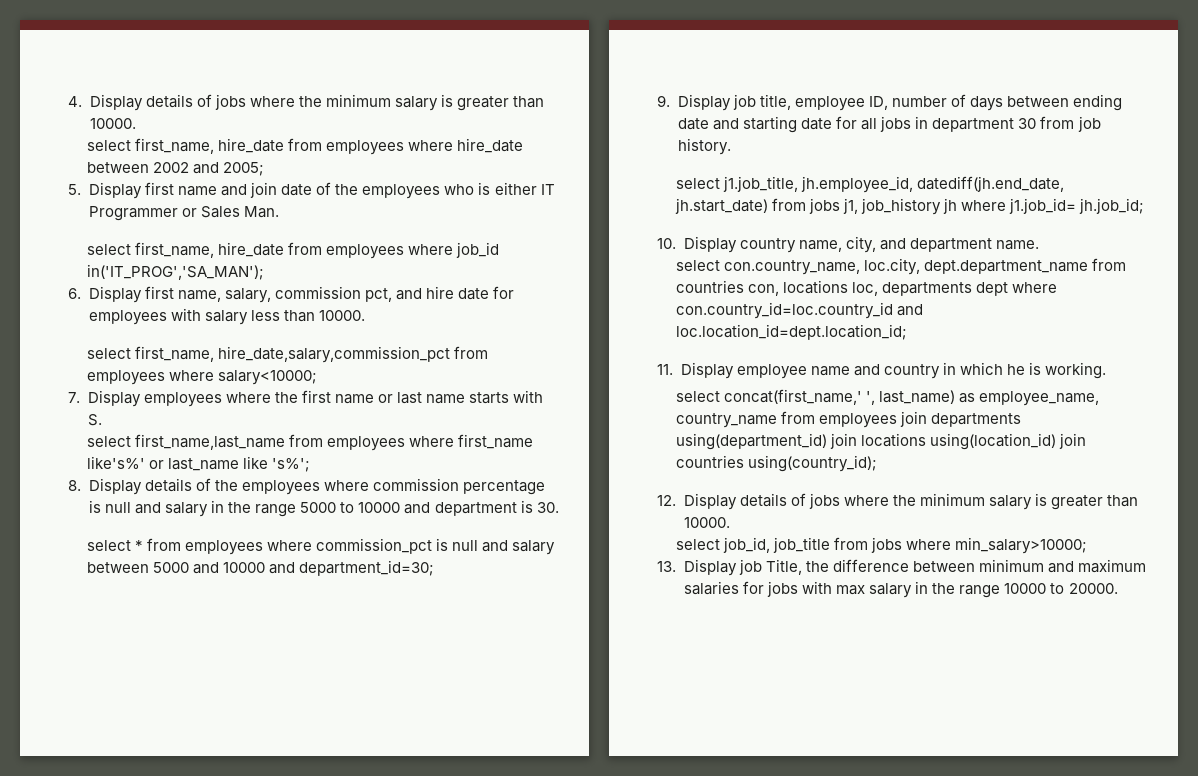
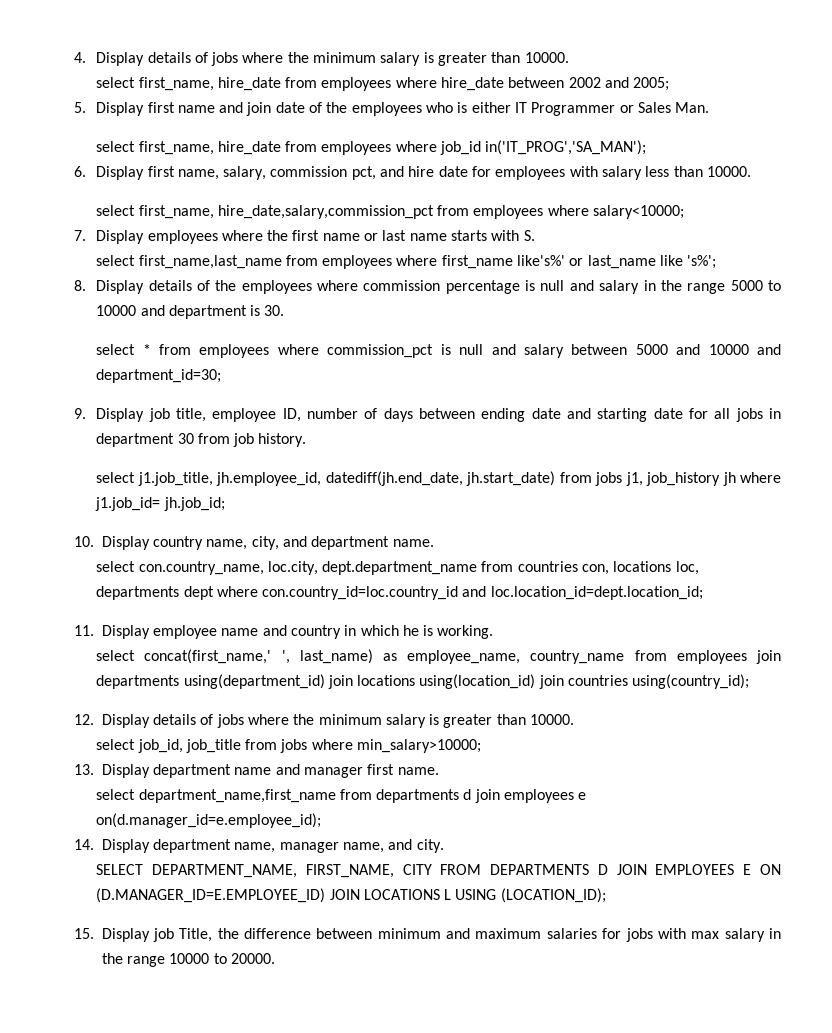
(737, 567) none -> [152,764,439,778] [96,789,587,803] [96,813,322,828] [73,839,444,853] [96,864,781,878] [96,888,606,903] [73,928,150,942] department name and manager first name. // select department_name,first_name from departments d join employees e on(d.manager_id=e.employee_id); // 14. Display department name, manager name, and city. // SELECT DEPARTMENT_NAME, FIRST_NAME, CITY FROM DEPARTMENTS D JOIN EMPLOYEES E ON (D.MANAGER_ID=E.EMPLOYEE_ID) JOIN LOCATIONS L USING (LOCATION_ID); // 15. Display

